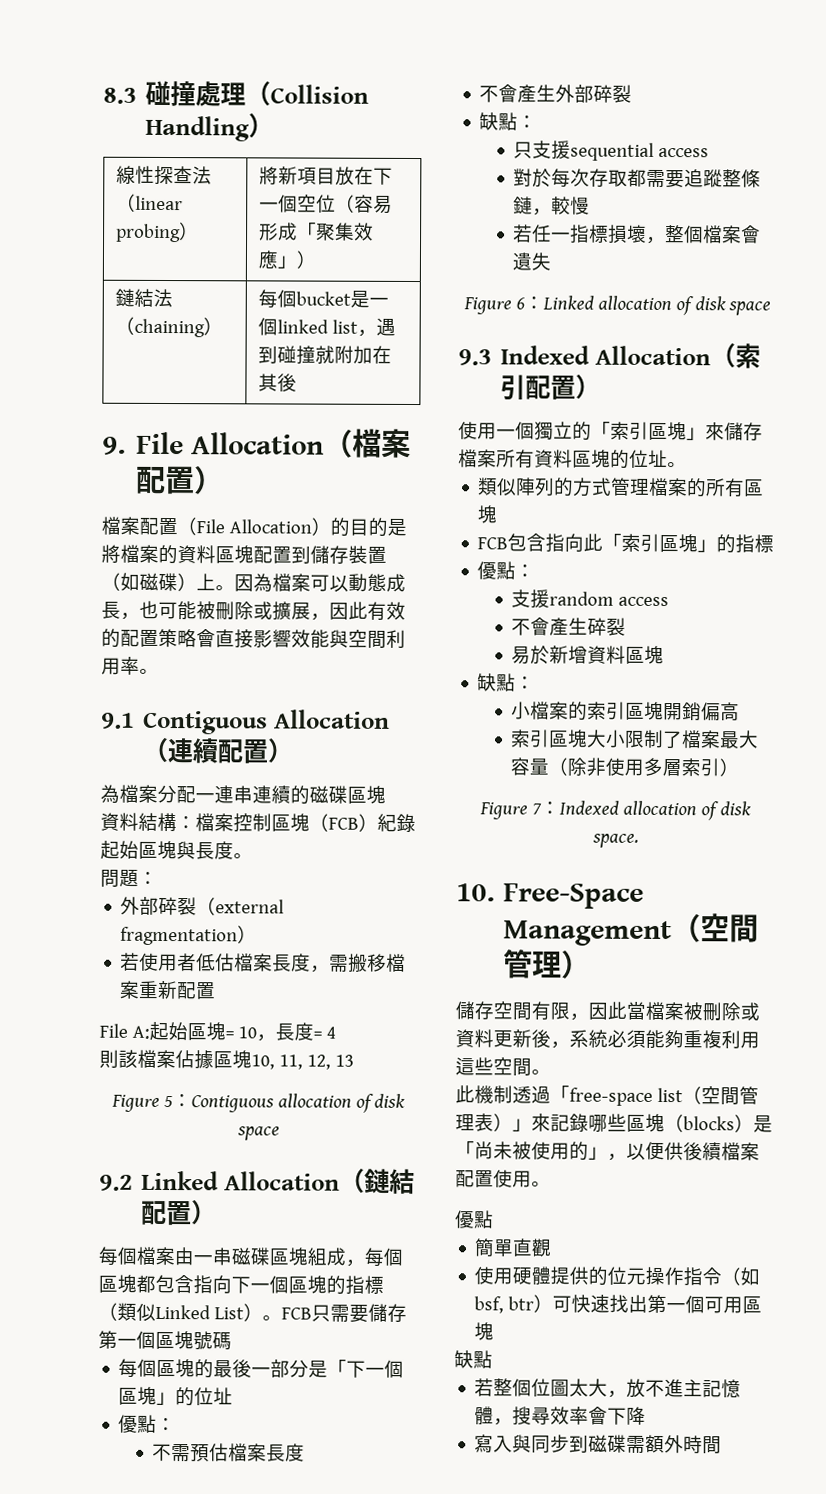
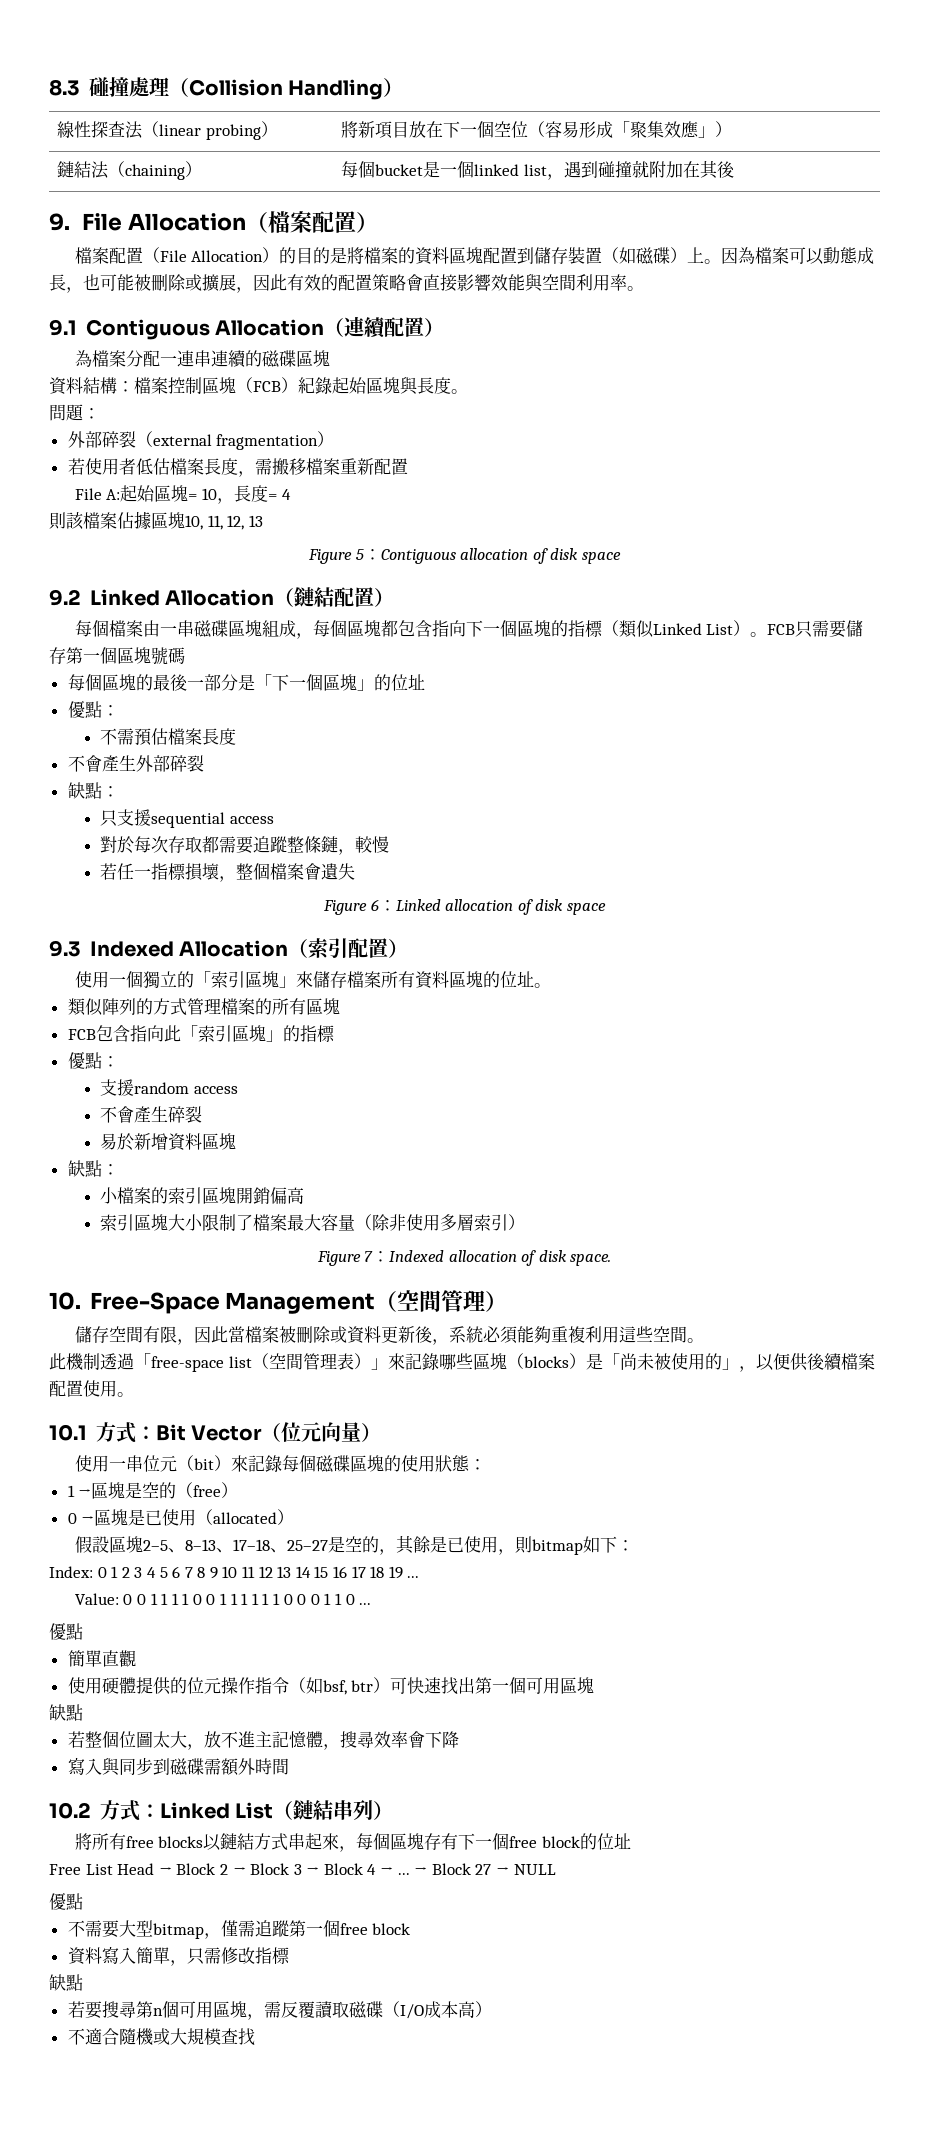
(551, 1184) none -> [49,1422,381,1443] [74,1455,486,1473] [67,1482,239,1499] [67,1509,295,1526] [74,1535,634,1555] [49,1566,420,1579] [74,1593,372,1605] // 10.1方式：Bit Vector（位元向量） // 使用一串位元（bit）來記錄每個磁碟區塊的使用狀態： // 1 →區塊是空的（free） // 0 →區塊是已使用（allocated） // 假設區塊2–5、8–13、17–18、25–27是空的，其餘是已使用，則bitmap如下： // Index: 0 1 2 3 4 5 6 7 8 9 10 11 12 13 14 15 16 17 18 19 ... // Value: 0 0 1 1 1 1 0 0 1 1 1 1 1 1 0 0 0 1 1 0 ...
(723, 1445) none -> [49,1800,393,1821] [74,1833,631,1852] [49,1863,556,1875] [49,1893,83,1910] [67,1920,411,1939] [67,1946,290,1966] [49,1974,83,1991] [67,2001,492,2020] [67,2028,255,2046] // 10.2方式：Linked List（鏈結串列） // 將所有free blocks以鏈結方式串起來，每個區塊存有下一個free block的位址 // Free List Head → Block 2 → Block 3 → Block 4 → ... → Block 27 → NULL // 優點 // 不需要大型bitmap，僅需追蹤第一個free block // 資料寫入簡單，只需修改指標 // 缺點 // 若要搜尋第n個可用區塊，需反覆讀取磁碟（I/O成本高） // 不適合隨機或大規模查找

